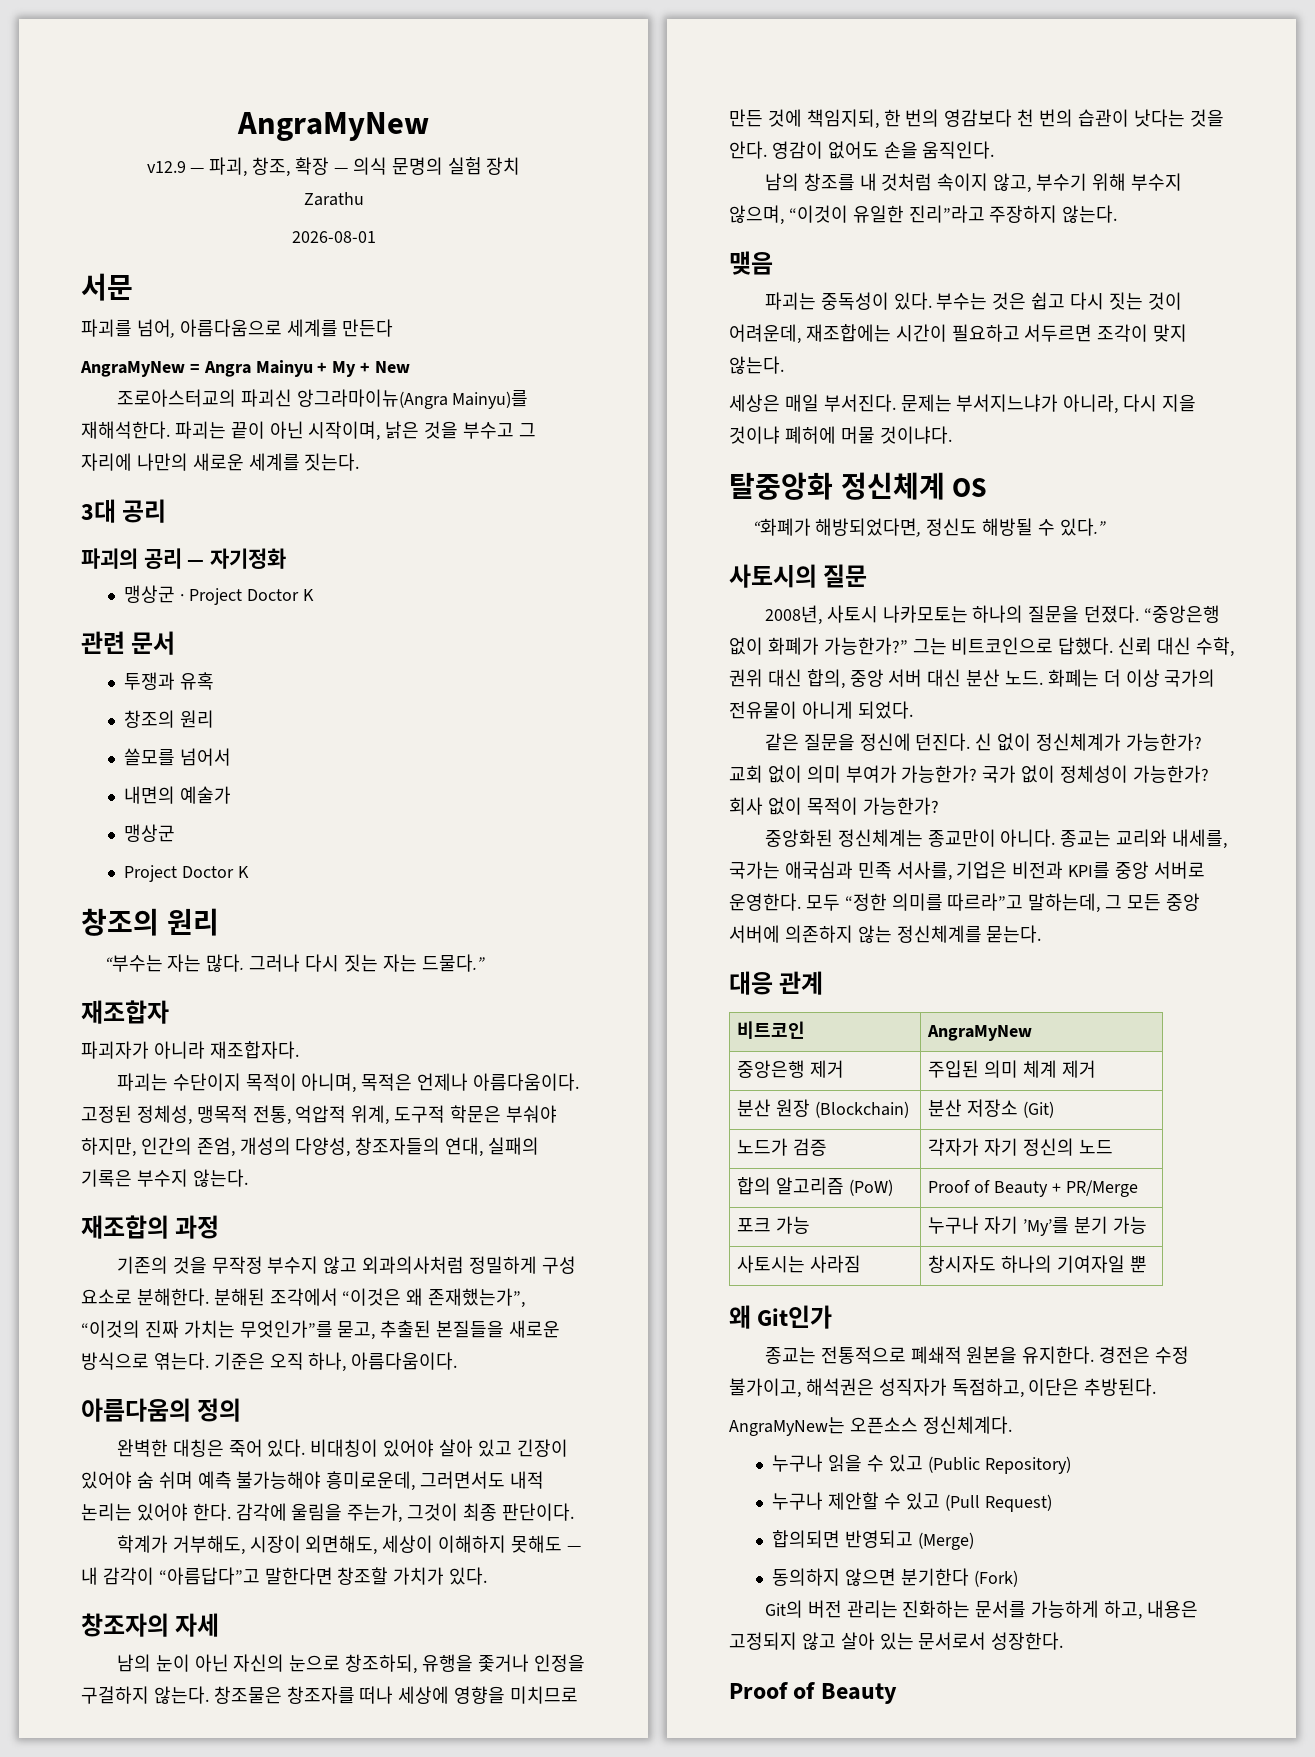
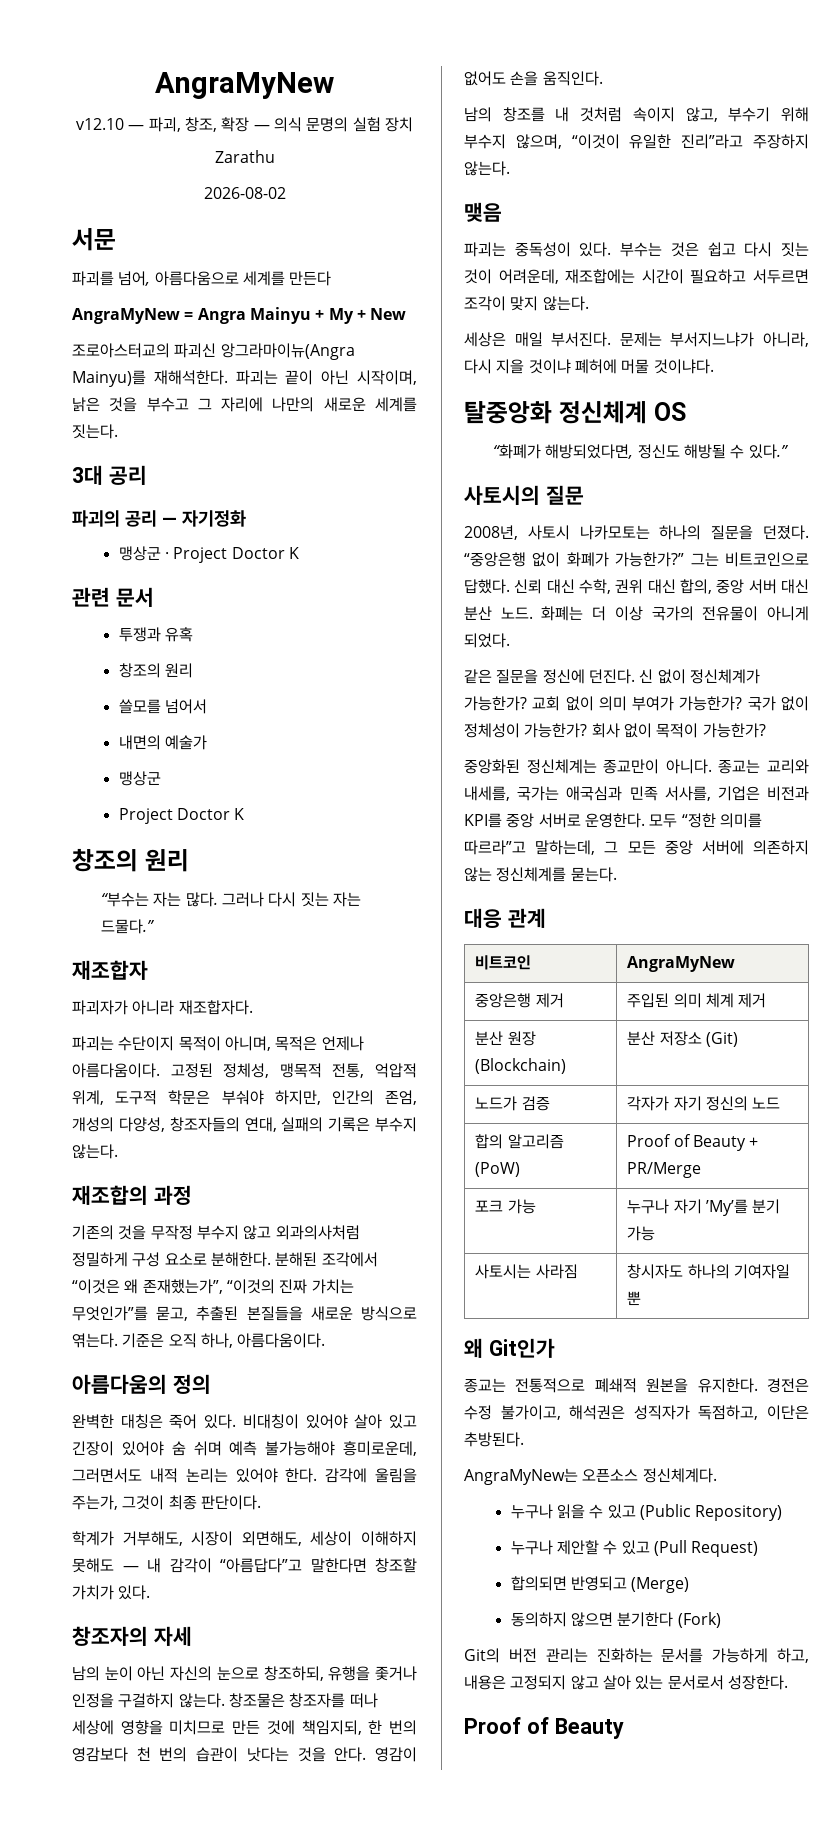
[237,112,429,141] [146,161,186,173] AngraMyNew // v12.9 -> [155,72,334,99] [76,118,125,130] AngraMyNew // v12.10
[291,231,376,243] 2026-08-01 -> [203,187,286,199] 2026-08-02

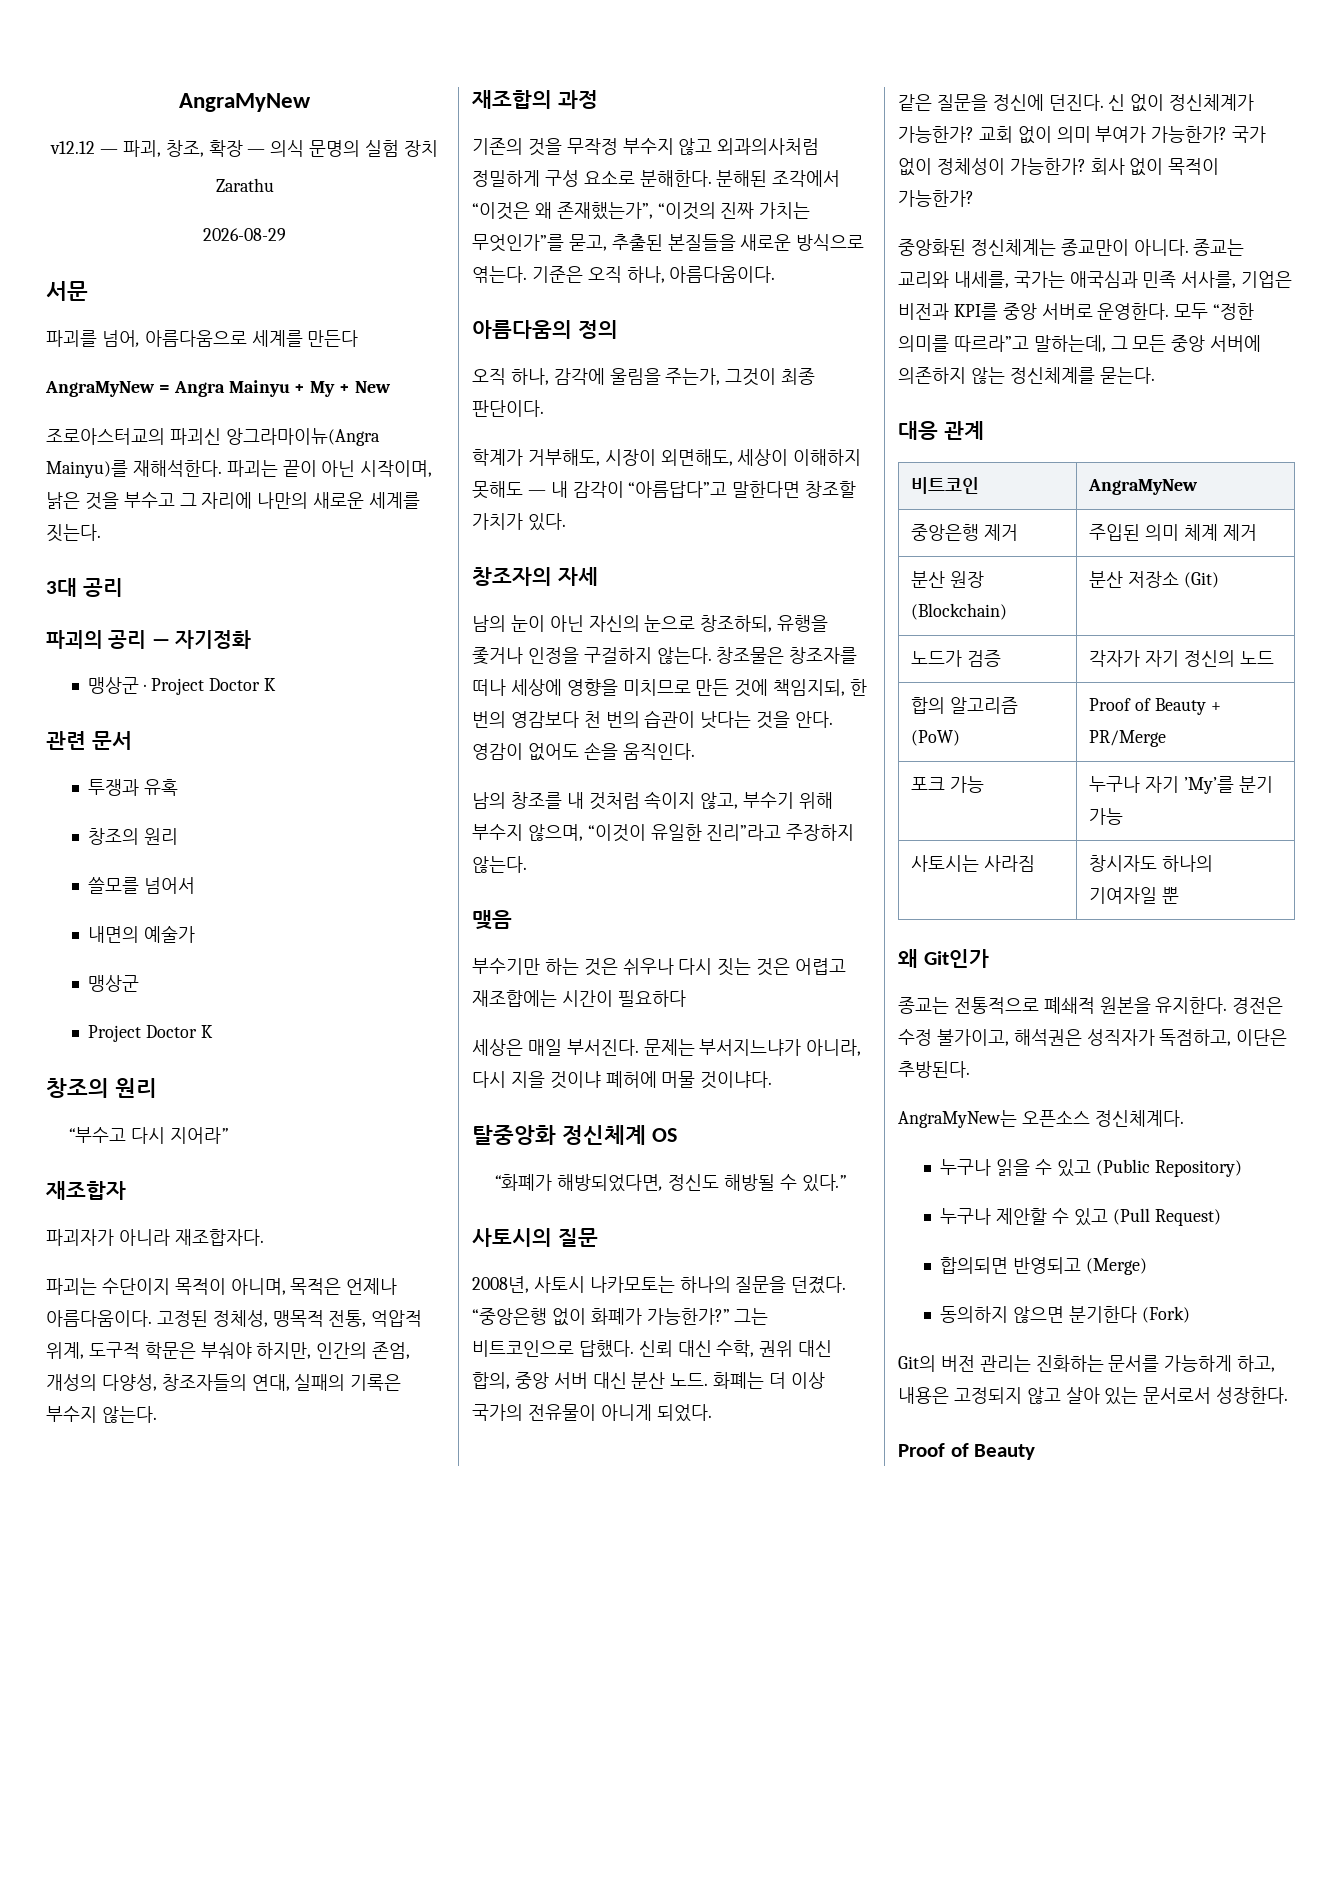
[155,72,334,99] [76,118,125,130] AngraMyNew // v12.10 -> [179,93,311,112] [50,141,96,154] AngraMyNew // v12.12
[203,187,286,199] 2026-08-02 -> [203,228,286,241] 2026-08-29
[101,892,362,907] [101,919,155,934] “부수는 자는 많다. 그러나 다시 짓는 자는 드물다.” -> [68,1127,229,1144] “부수고 다시 지어라”
[72,1414,417,1429] [72,1441,418,1456] [72,1468,318,1483] 완벽한 대칭은 죽어 있다. 비대칭이 있어야 살아 있고 긴장이 있어야 숨 쉬며 예측 불가능해야 흥미로운데, 그러면서도 내적 논리는 있어야 한다. -> [472,368,549,385] 오직 하나,
[464,242,809,257] [464,269,809,284] [464,296,589,311] 파괴는 중독성이 있다. 부수는 것은 쉽고 다시 짓는 것이 어려운데, 재조합에는 시간이 필요하고 서두르면 조각이 맞지 않는다. -> [472,958,847,976] [472,990,686,1007] 부수기만 하는 것은 쉬우나 다시 짓는 것은 어렵고 재조합에는 시간이 필요하다

